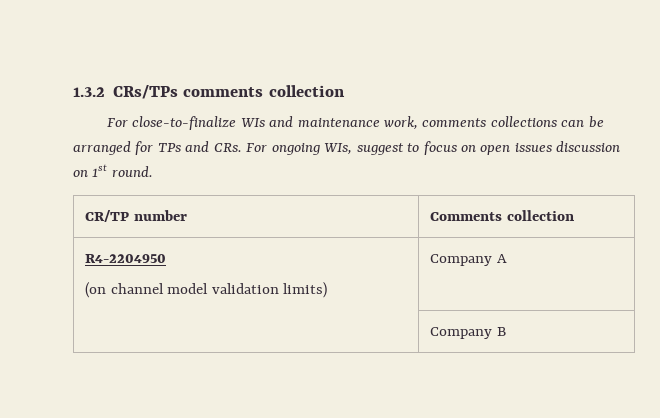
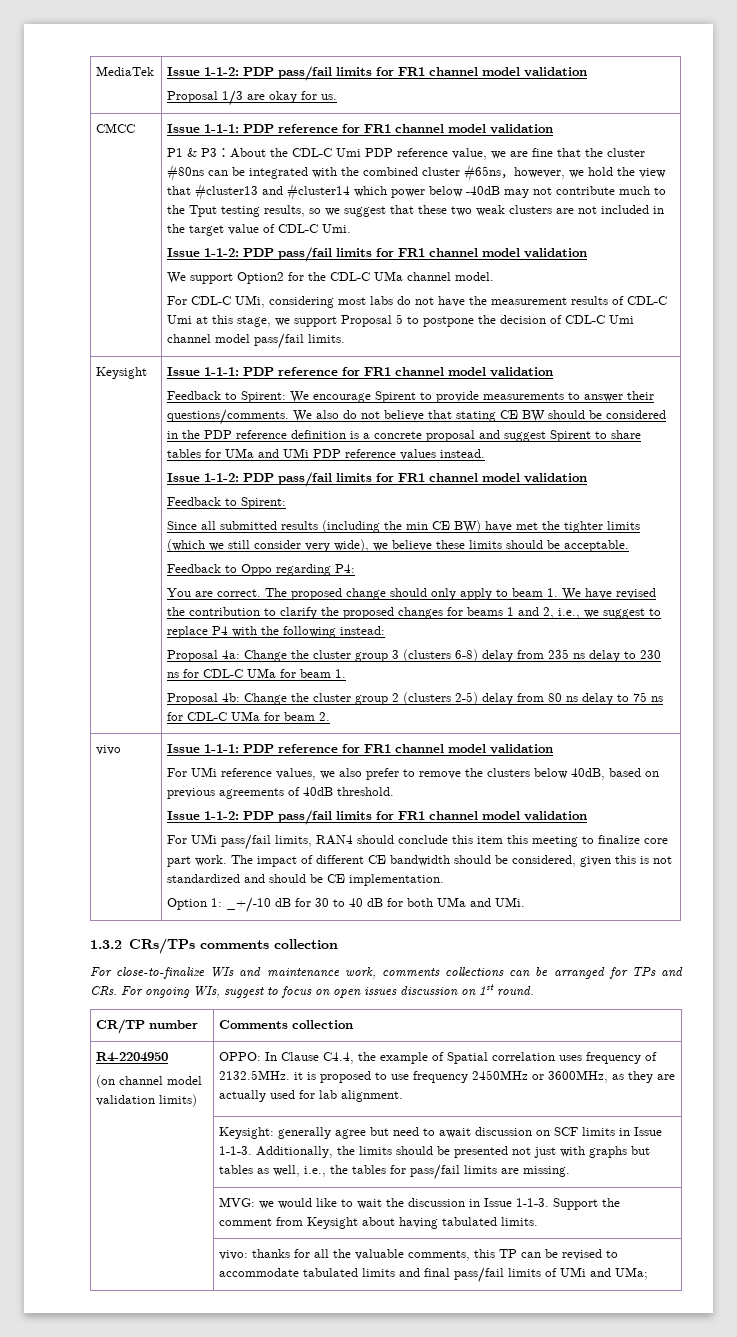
(73, 92) none -> [96,66,155,76] [167,66,588,81] [167,90,338,106] [96,123,136,133] [167,124,554,134] [167,148,646,160] [167,164,667,181] [167,183,667,200] [167,205,665,217] [167,224,352,236] [167,247,588,262] [167,271,495,284] [167,295,668,308] [167,314,635,327] [167,333,346,349] [96,367,148,379] [167,367,554,377] [167,391,655,403] [167,409,667,425] [167,430,642,442] [167,448,486,460] [167,472,588,487] [167,497,287,509] [167,520,641,533] [167,539,630,552] [167,564,356,576] [167,588,657,600] [167,607,662,619] [167,626,386,638] [167,649,662,662] [167,668,347,678] [167,692,664,705] [167,711,331,721] [96,745,122,755] [167,744,554,754] [167,767,660,780] [167,787,395,799] [167,810,588,825] [167,834,669,850] [167,855,673,867] [167,874,445,886] [167,897,526,913] MediaTek | Issue 1-1-2: PDP pass/fail limits for FR1 channel model validation // Proposal 1/3 are okay for us. // CMCC | Issue 1-1-1: PDP reference for FR1 channel model validation // P1 & P3：About the CDL-C Umi PDP reference value, we are fine that the cluster #80ns can be integrated with the combined cluster #65ns，however, we hold the view that #cluster13 and #cluster14 which power below -40dB may not contribute much to the Tput testing results, so we suggest that these two weak clusters are not included in the target value of CDL-C Umi. // Issue 1-1-2: PDP pass/fail limits for FR1 channel model validation // We support Option2 for the CDL-C UMa channel model. // For CDL-C UMi, considering most labs do not have the measurement results of CDL-C Umi at this stage, we support Proposal 5 to postpone the decision of CDL-C Umi channel model pass/fail limits. // Keysight | Issue 1-1-1: PDP reference for FR1 channel model validation // Feedback to Spirent: We encourage Spirent to provide measurements to answer their questions/comments. We also do not believe that stating CE BW should be considered in the PDP reference definition is a concrete proposal and suggest Spirent to share tables for UMa and UMi PDP reference values instead. // Issue 1-1-2: PDP pass/fail limits for FR1 channel model validation // Feedback to Spirent: // Since all submitted results (including the min CE BW) have met the tighter limits (which we still consider very wide), we believe these limits should be acceptable. // Feedback to Oppo regarding P4: // You are correct. The proposed change should only apply to beam 1. We have revised the contribution to clarify the proposed changes for beams 1 and 2, i.e., we suggest to replace P4 with the following instead: // Proposal 4a: Change the cluster group 3 (clusters 6-8) delay from 235 ns delay to 230 ns for CDL-C UMa for beam 1. // Proposal 4b: Change the cluster group 2 (clusters 2-5) delay from 80 ns delay to 75 ns for CDL-C UMa for beam 2. // vivo | Issue 1-1-1: PDP reference for FR1 channel model validation // For UMi reference values, we also prefer to remove the clusters below 40dB, based on previous agreements of 40dB threshold. // Issue 1-1-2: PDP pass/fail limits for FR1 channel model validation // For UMi pass/fail limits, RAN4 should conclude this item this meeting to finalize core part work. The impact of different CE bandwidth should be considered, given this is not standardized and should be CE implementation. // Option 1: _+/-10 dB for 30 to 40 dB for both UMa and UMi. //
[430,254,507,266] [430,327,506,339] Company A // | Company B -> [219,1052,658,1064] [219,1070,676,1083] [219,1090,404,1102] [219,1127,663,1139] [219,1146,651,1158] [219,1164,571,1180] [219,1197,621,1210] [219,1217,539,1229] [219,1249,619,1261] [219,1267,649,1283] OPPO: In Clause C4.4, the example of Spatial correlation uses frequency of 2132.5MHz. it is proposed to use frequency 2450MHz or 3600MHz, as they are actually used for lab alignment. // | Keysight: generally agree but need to await discussion on SCF limits in Issue 1-1-3. Additionally, the limits should be presented not just with graphs but tables as well, i.e., the tables for pass/fail limits are missing. // | MVG: we would like to wait the discussion in Issue 1-1-3. Support the comment from Keysight about having tabulated limits. // | vivo: thanks for all the valuable comments, this TP can be revised to accommodate tabulated limits and final pass/fail limits of UMi and UMa;

